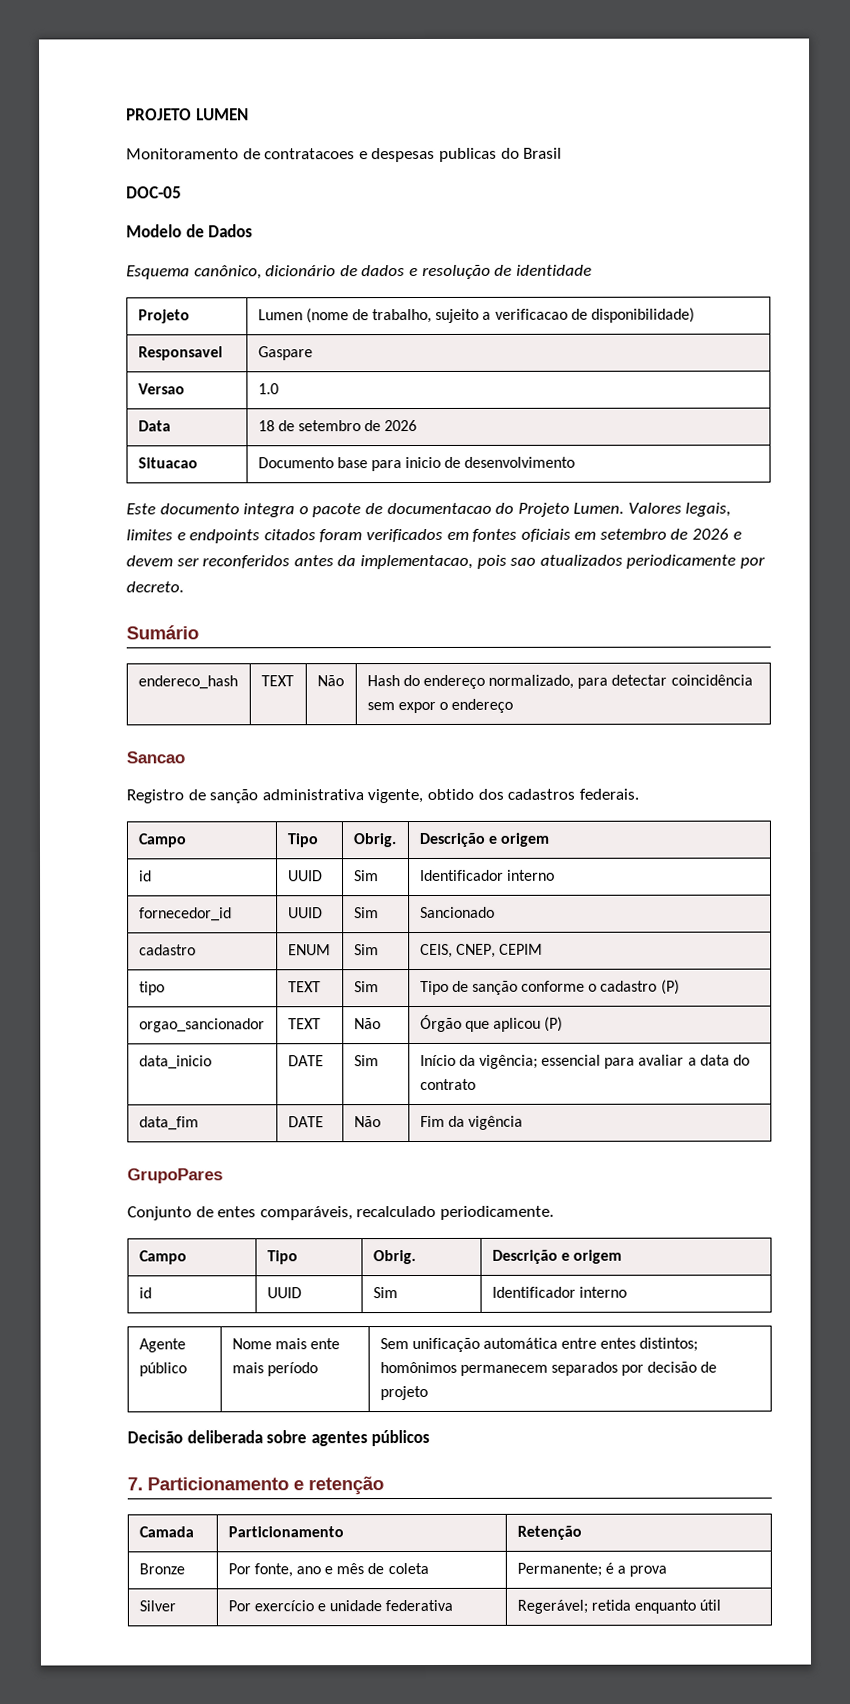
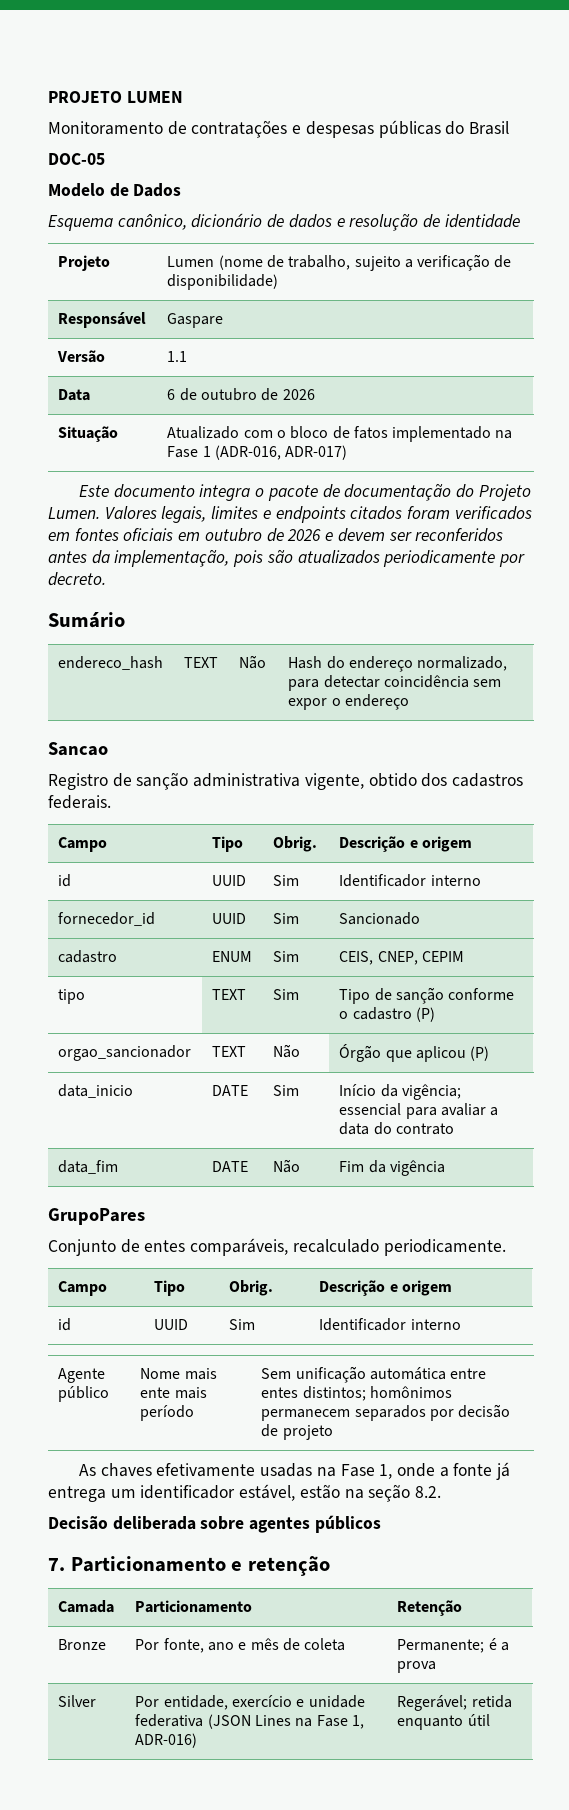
[264,148,356,160] contratacoes -> [191,120,288,138] contratações
[438,147,497,162] publicas -> [378,120,441,138] públicas
[494,308,568,320] verificacao -> [417,254,491,271] verificação
[137,346,223,361] Responsavel -> [58,312,147,328] Responsável
[137,383,185,395] [257,383,279,395] Versao | 1.0 -> [57,350,106,363] [167,351,188,362] Versão | 1.1
[257,420,361,432] 18 de setembro -> [167,388,257,401] 6 de outubro
[137,457,198,469] [257,456,576,472] Situacao | Documento base para inicio de desenvolvimento -> [58,426,119,442] [167,426,513,442] [167,445,348,460] Situação | Atualizado com o bloco de fatos implementado na Fase 1 (ADR-016, ADR-017)
[386,502,492,515] documentacao -> [344,483,452,501] documentação
[599,528,667,540] setembro -> [204,528,262,542] outubro
[359,554,537,570] implementacao, pois sao -> [114,549,293,567] implementação, pois são
(428, 1393) none -> [78,1462,511,1480] [48,1484,442,1502] // As chaves efetivamente usadas na Fase 1, onde a fonte já entrega um identificador estável, estão na seção 8.2.
(251, 1606) none -> [163,1695,228,1710] entidade,
(454, 1605) none -> [207,1714,364,1729] [135,1733,198,1748] (JSON Lines na Fase 1, ADR-016)

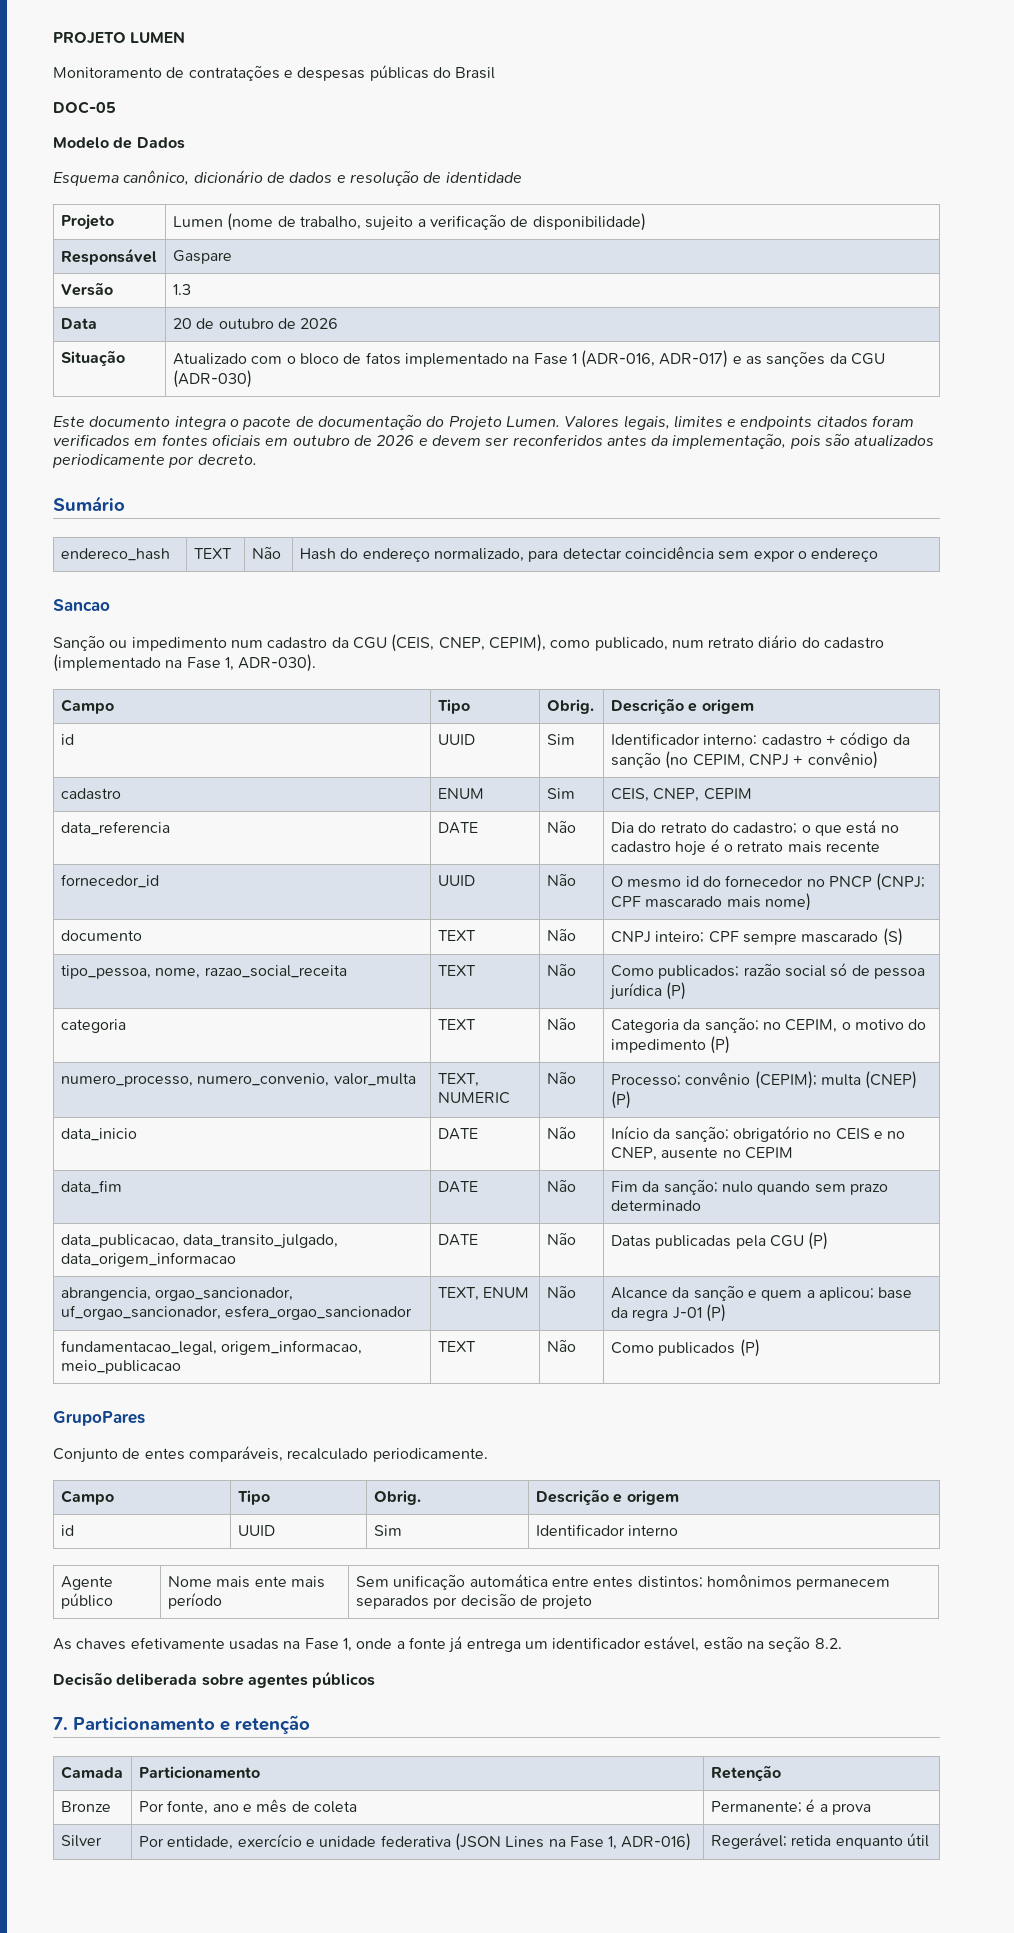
[167,351,188,362] 1.1 -> [172,284,191,295] 1.3
[167,389,176,400] 6 -> [172,318,192,329] 20
(348, 452) none -> [732,351,886,367] [172,370,252,388] e as sanções da CGU (ADR-030)
[48,772,524,790] [48,795,111,809] Registro de sanção administrativa vigente, obtido dos cadastros federais. -> [53,634,885,652] [53,654,317,672] Sanção ou impedimento num cadastro da CGU (CEIS, CNEP, CEPIM), como publicado, num retrato diário do cadastro (implementado na Fase 1, ADR-030).
[430,875,481,886] [58,912,156,926] [212,913,247,924] [273,913,300,924] [339,912,421,925] interno // fornecedor_id | UUID | Sim | Sancionado -> [703,732,910,748] [610,751,878,769] interno: cadastro + código da sanção (no CEPIM, CNPJ + convênio)
[58,989,86,1004] [212,989,247,1000] [273,989,300,1000] [339,987,515,1004] [339,1007,435,1022] [58,1045,192,1061] [212,1046,247,1057] [273,1044,301,1058] [339,1044,466,1062] tipo | TEXT | Sim | Tipo de sanção conforme o cadastro (P) // orgao_sancionador | TEXT | Não | Órgão que aplicou -> [60,821,170,835] [437,822,478,834] [546,820,576,833] [610,820,899,836] [610,839,880,856] [60,874,159,888] [437,875,475,886] [546,873,576,886] [610,873,926,891] [610,893,811,911] [60,930,142,941] [437,930,476,941] [546,928,576,941] [610,928,903,946] [60,965,347,979] [437,965,476,976] [546,963,576,976] [610,963,925,979] [608,982,687,1000] [60,1019,126,1033] [437,1019,476,1030] [546,1017,576,1030] [610,1017,927,1033] [610,1036,731,1054] [60,1073,416,1087] [437,1073,479,1087] [437,1092,510,1104] [546,1071,576,1084] [610,1071,918,1089] data_referencia | DATE | Não | Dia do retrato do cadastro; o que está no cadastro hoje é o retrato mais recente // fornecedor_id | UUID | Não | O mesmo id do fornecedor no PNCP (CNPJ; CPF mascarado mais nome) // documento | TEXT | Não | CNPJ inteiro; CPF sempre mascarado (S) // tipo_pessoa, nome, razao_social_receita | TEXT | Não | Como publicados; razão social só de pessoa jurídica (P) // categoria | TEXT | Não | Categoria da sanção; no CEPIM, o motivo do impedimento (P) // numero_processo, numero_convenio, valor_multa | TEXT, NUMERIC | Não | Processo; convênio (CEPIM); multa (CNEP)
[273,1085,300,1096] Sim -> [546,1126,576,1139] Não
[401,1084,461,1100] [339,1103,499,1119] [339,1122,454,1135] vigência; essencial para avaliar a data do contrato -> [674,1126,906,1142] [610,1147,793,1161] sanção; obrigatório no CEIS e no CNEP, ausente no CEPIM
[389,1160,445,1176] vigência -> [663,1179,888,1195] [610,1200,701,1211] [60,1234,339,1249] [60,1252,236,1267] [437,1234,478,1246] [546,1232,576,1245] [610,1232,829,1250] [60,1287,294,1301] [60,1305,413,1320] [437,1287,530,1301] [546,1285,576,1298] [610,1285,913,1301] [610,1304,726,1322] [60,1340,363,1355] [60,1360,181,1374] [437,1341,476,1352] [546,1339,576,1352] [610,1339,760,1357] sanção; nulo quando sem prazo determinado // data_publicacao, data_transito_julgado, data_origem_informacao | DATE | Não | Datas publicadas pela CGU (P) // abrangencia, orgao_sancionador, uf_orgao_sancionador, esfera_orgao_sancionador | TEXT, ENUM | Não | Alcance da sanção e quem a aplicou; base da regra J-01 (P) // fundamentacao_legal, origem_informacao, meio_publicacao | TEXT | Não | Como publicados (P)

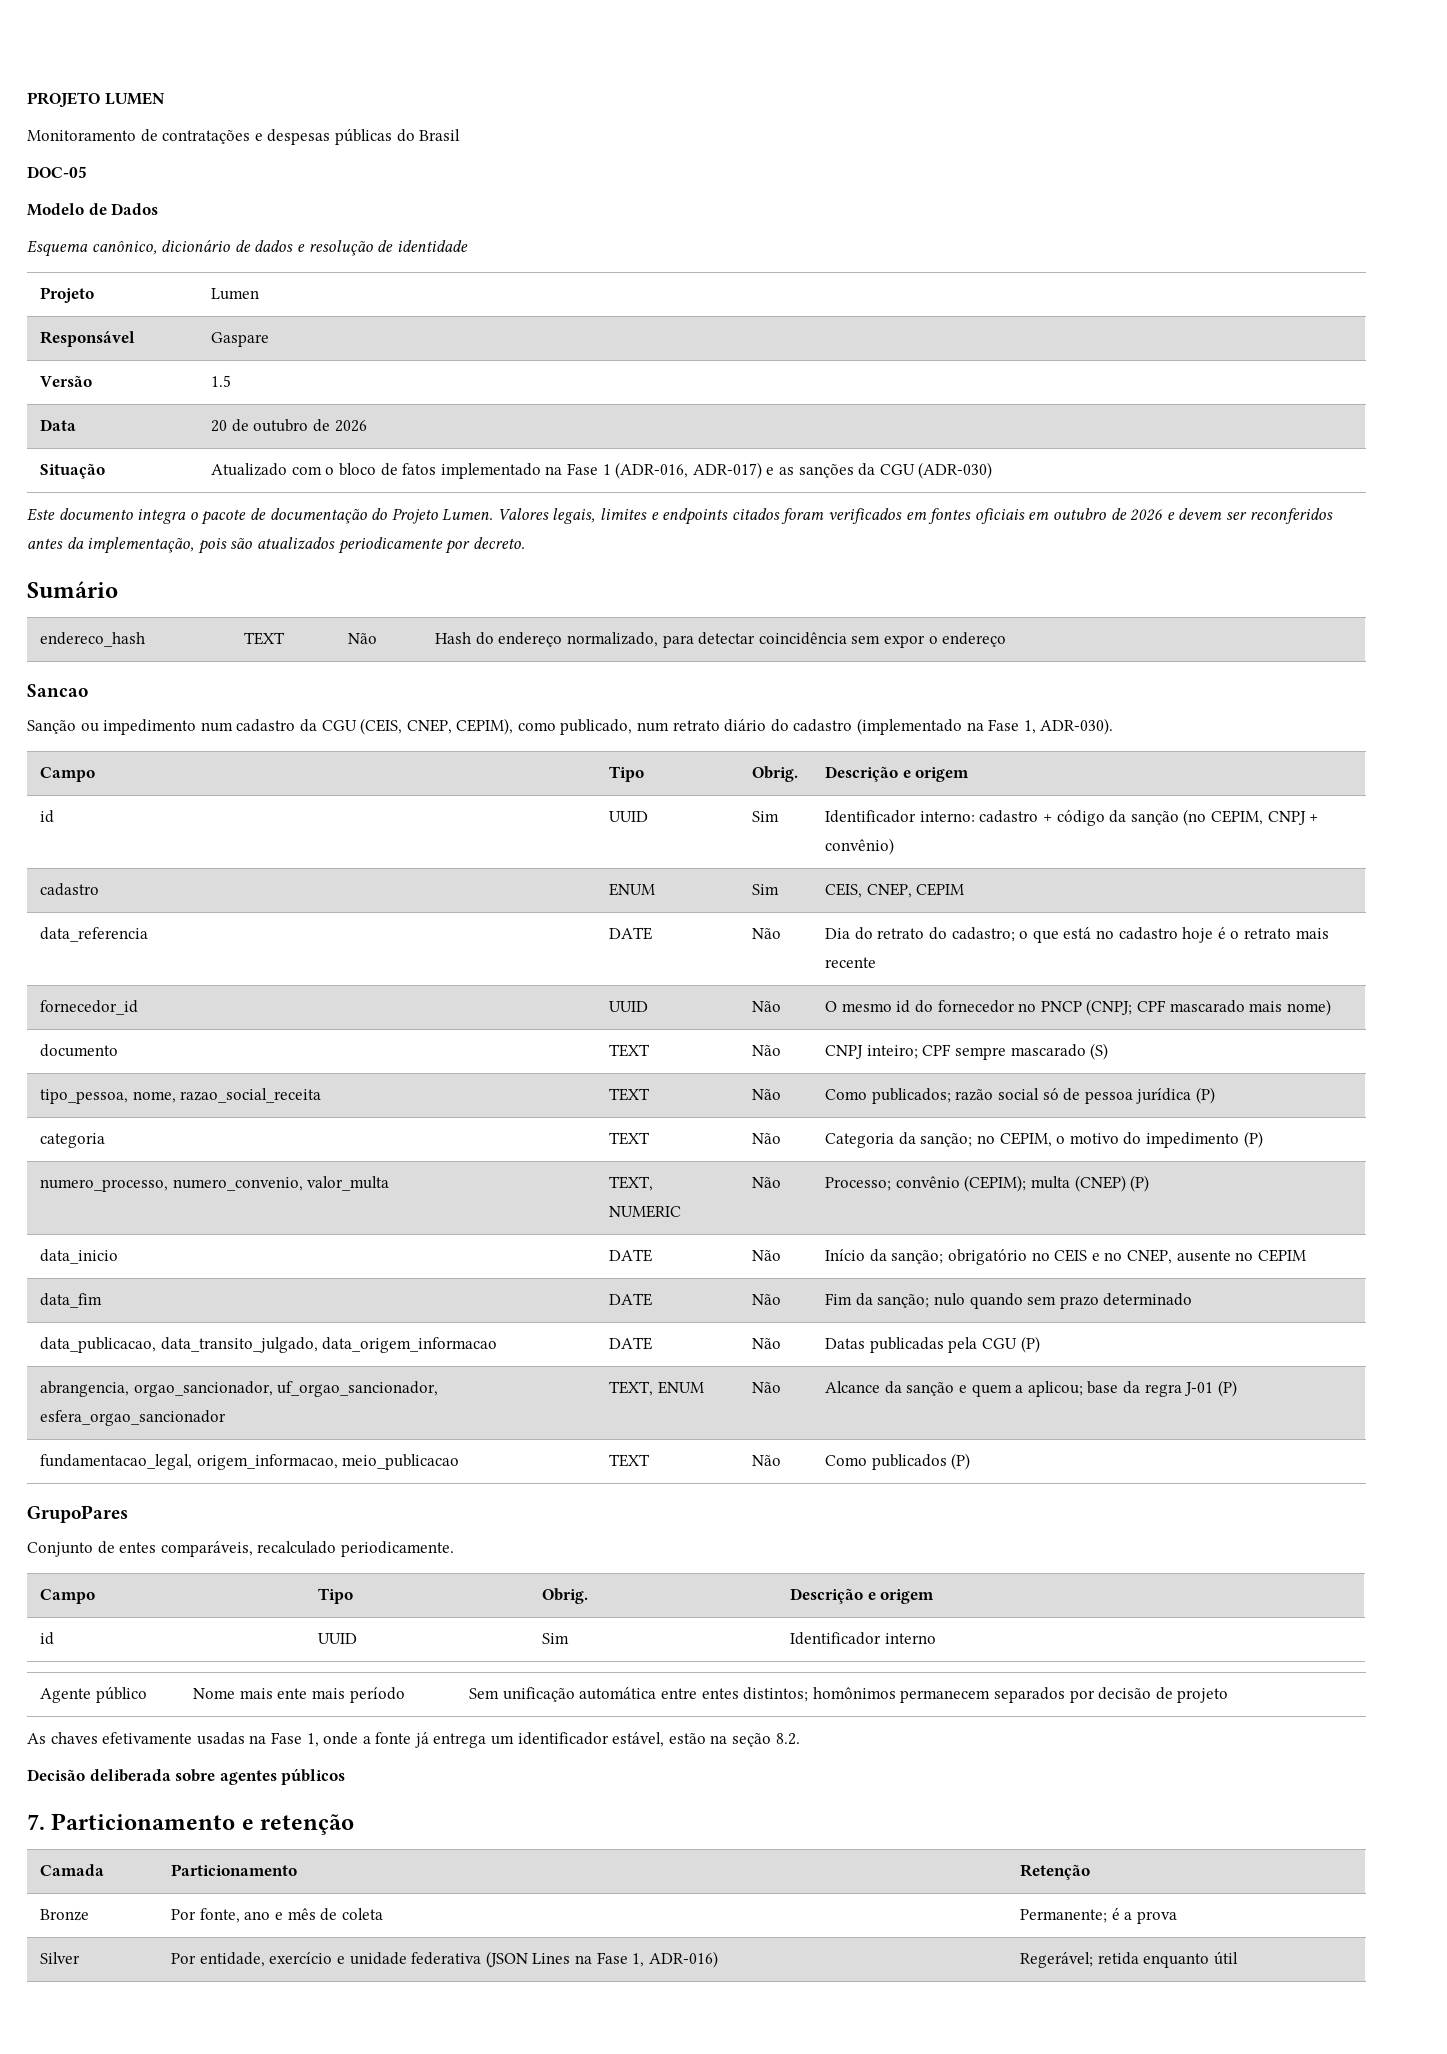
[227,213,646,231] (nome de trabalho, sujeito a verificação de disponibilidade) -> (260, 294) none
[172,284,191,295] 1.3 -> [211,375,232,387] 1.5

